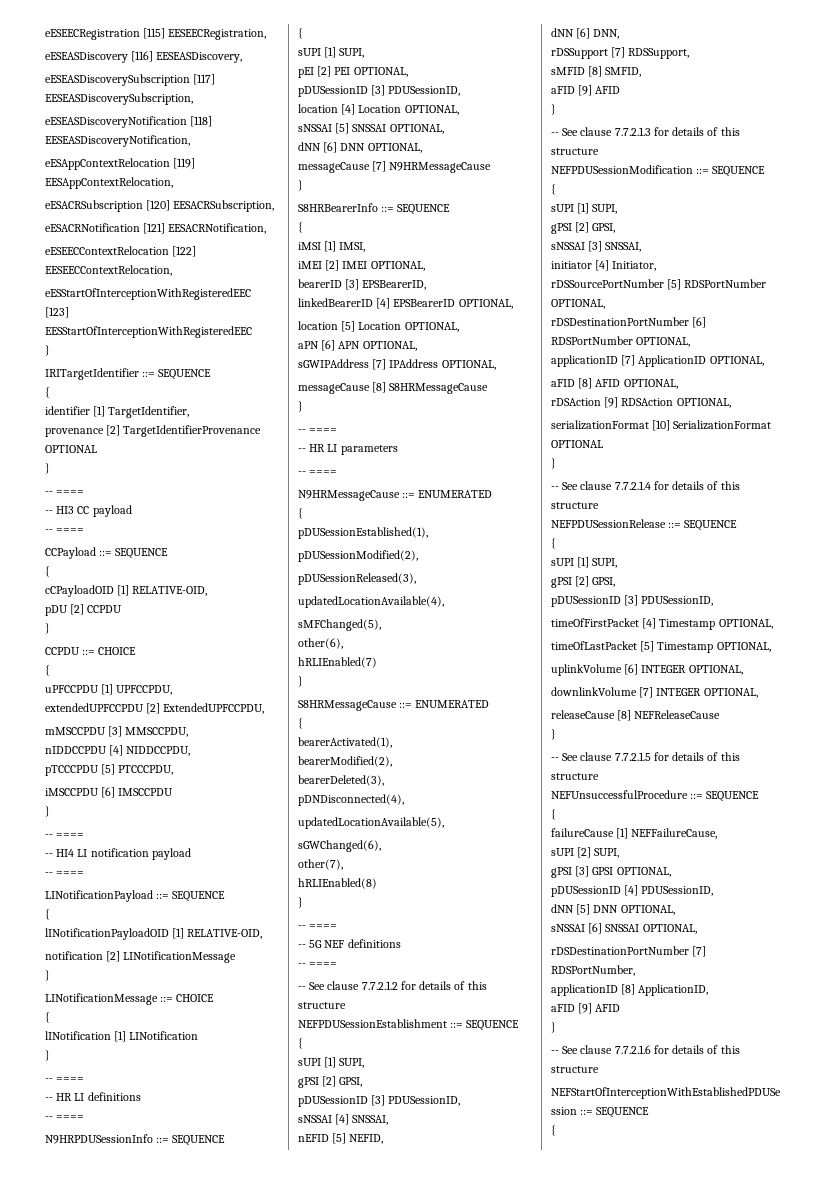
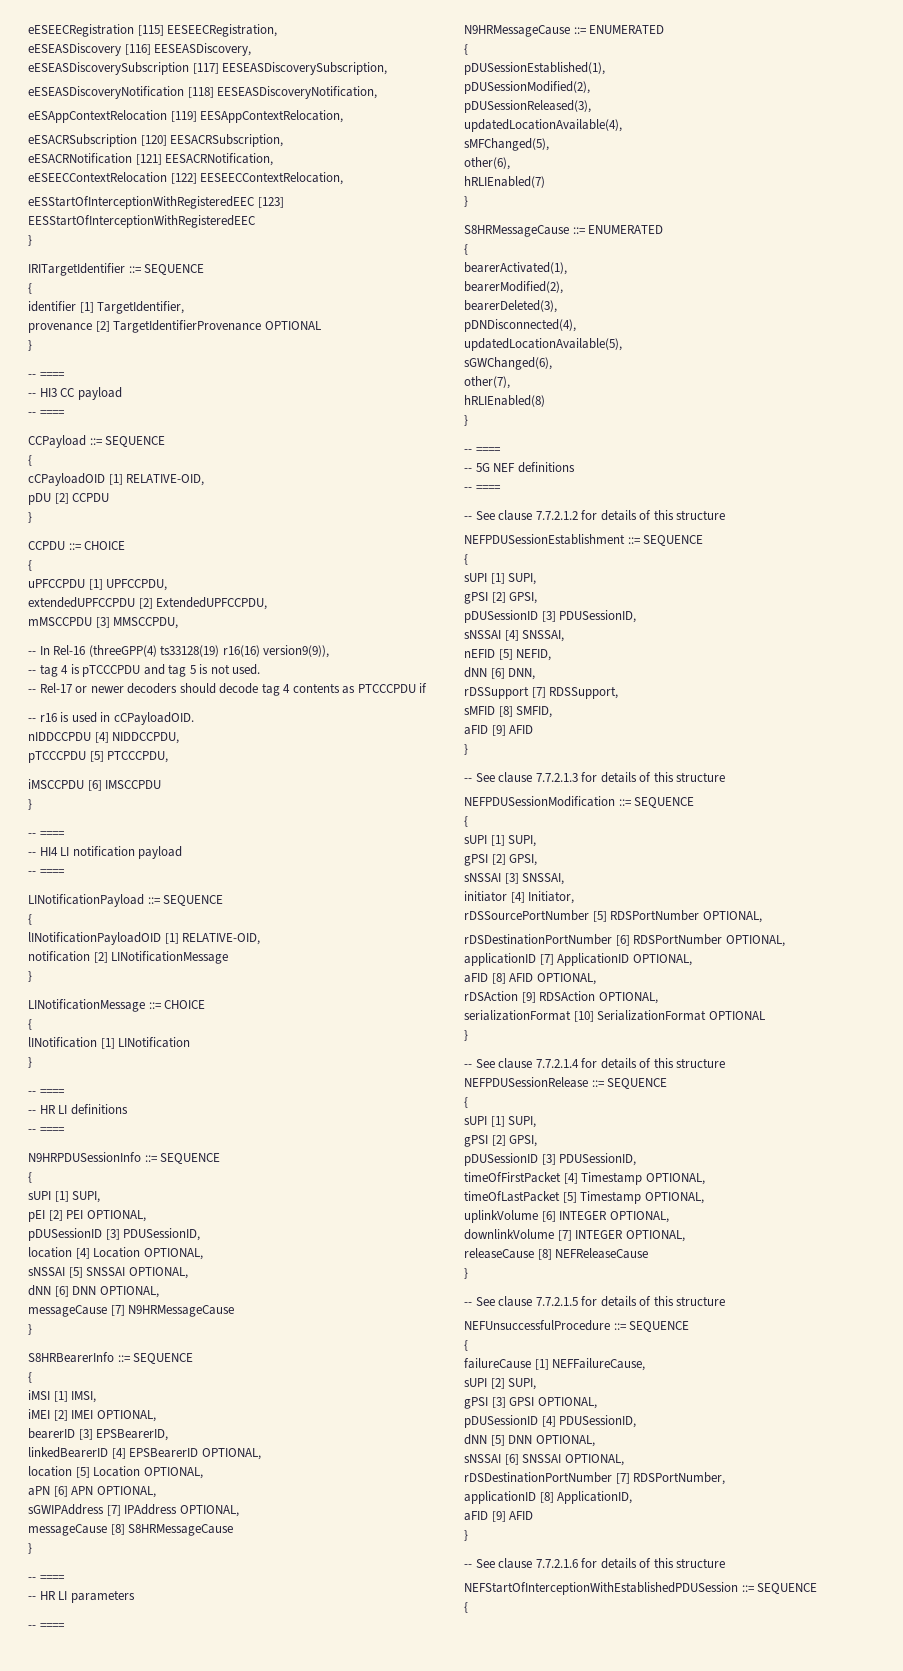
(189, 732) none -> [28,645,330,658] [28,664,261,677] [28,683,428,696] [28,712,194,725] // -- In Rel-16 (threeGPP(4) ts33128(19) r16(16) version9(9)), // -- tag 4 is pTCCCPDU and tag 5 is not used. // -- Rel-17 or newer decoders should decode tag 4 contents as PTCCCPDU if // -- r16 is used in cCPayloadOID.

